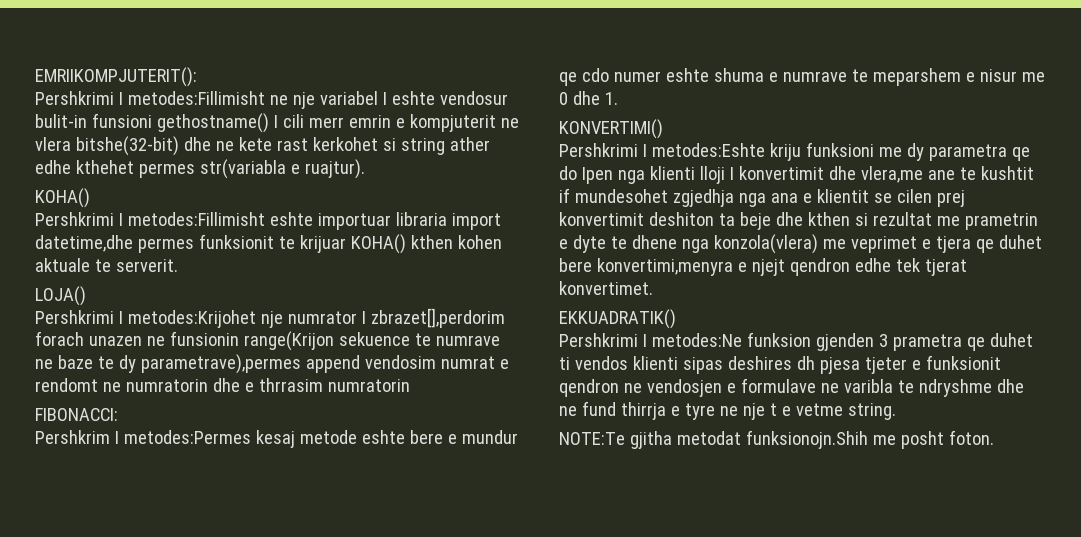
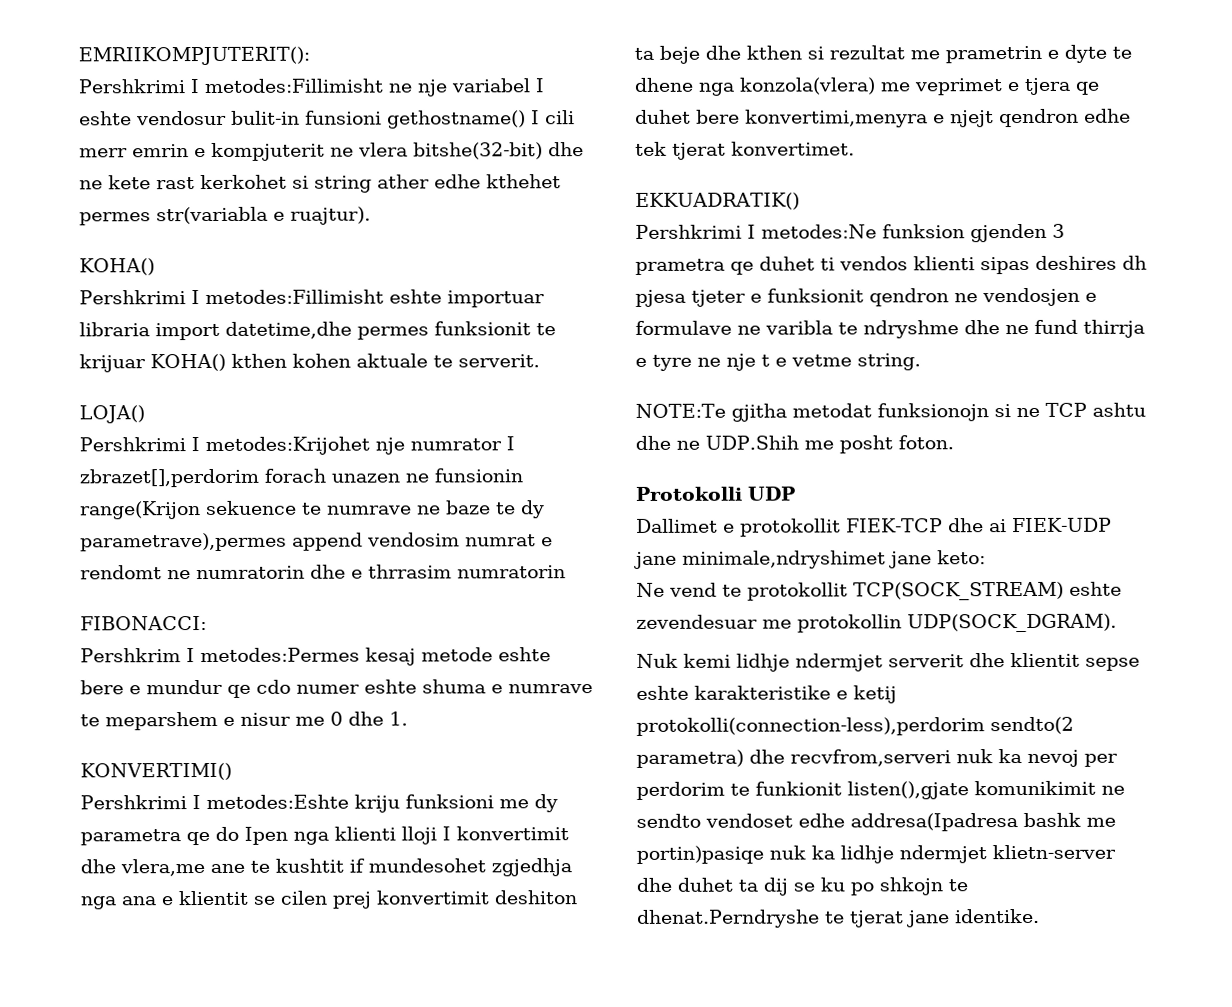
[745,430,994,449] funksionojn.Shih me posht foton. -> [876,402,1146,422] [635,435,954,454] [635,486,795,501] [636,517,1112,537] [634,550,986,569] [636,581,1122,601] [636,613,1117,633] [636,652,1140,672] [636,685,897,704] [636,716,1074,736] [636,749,1118,768] [636,780,1125,800] [636,812,1116,832] [636,844,1116,864] [636,877,968,896] [636,908,1040,928] funksionojn si ne TCP ashtu dhe ne UDP.Shih me posht foton. // Protokolli UDP // Dallimet e protokollit FIEK-TCP dhe ai FIEK-UDP jane minimale,ndryshimet jane keto: // Ne vend te protokollit TCP(SOCK_STREAM) eshte zevendesuar me protokollin UDP(SOCK_DGRAM). // Nuk kemi lidhje ndermjet serverit dhe klientit sepse eshte karakteristike e ketij protokolli(connection-less),perdorim sendto(2 parametra) dhe recvfrom,serveri nuk ka nevoj per perdorim te funkionit listen(),gjate komunikimit ne sendto vendoset edhe addresa(Ipadresa bashk me portin)pasiqe nuk ka lidhje ndermjet klietn-server dhe duhet ta dij se ku po shkojn te dhenat.Perndryshe te tjerat jane identike.

